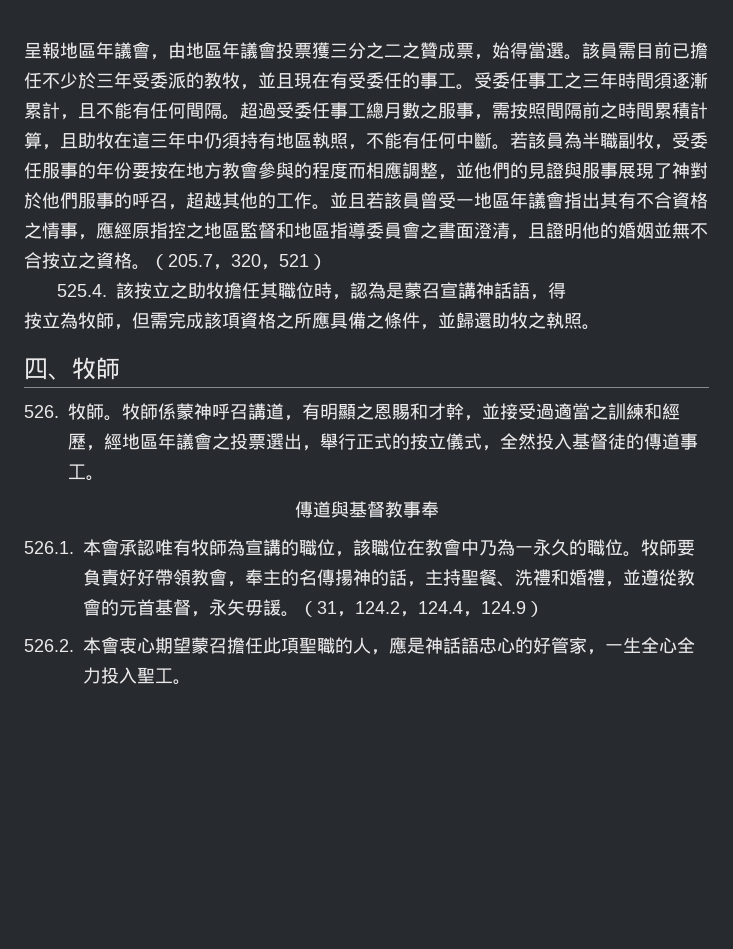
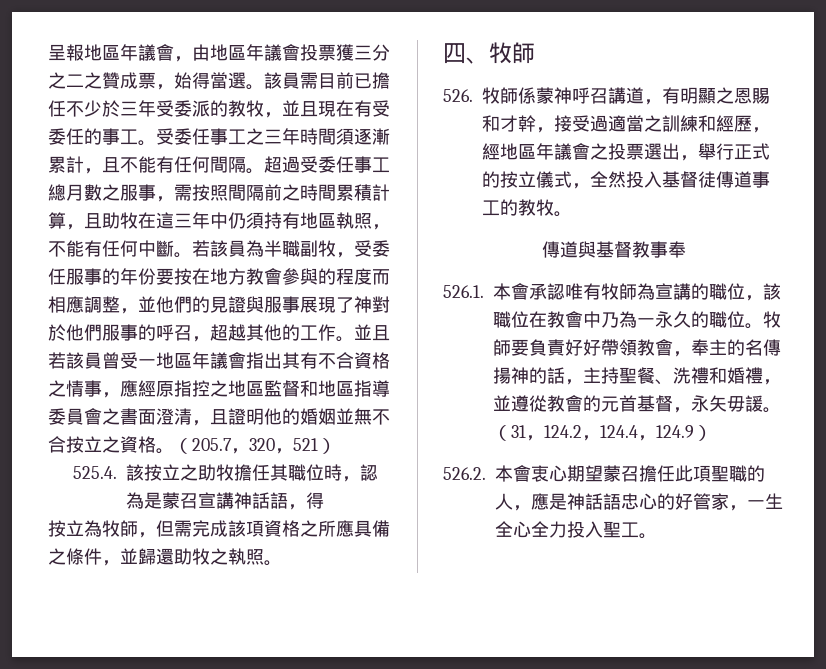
[104,403,158,421] 。牧師 -> (518, 95) none
[482,403,500,419] 並 -> (554, 130) none
[626,433,644,450] 的 -> (716, 179) none
(86, 472) none -> [500,199,554,216] 的教牧

